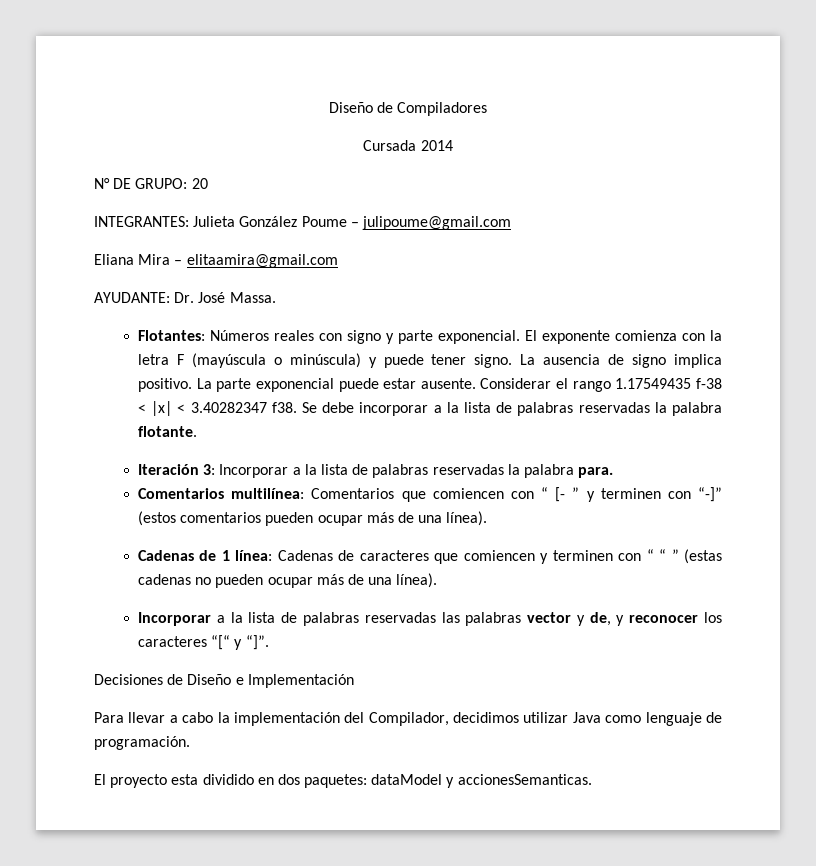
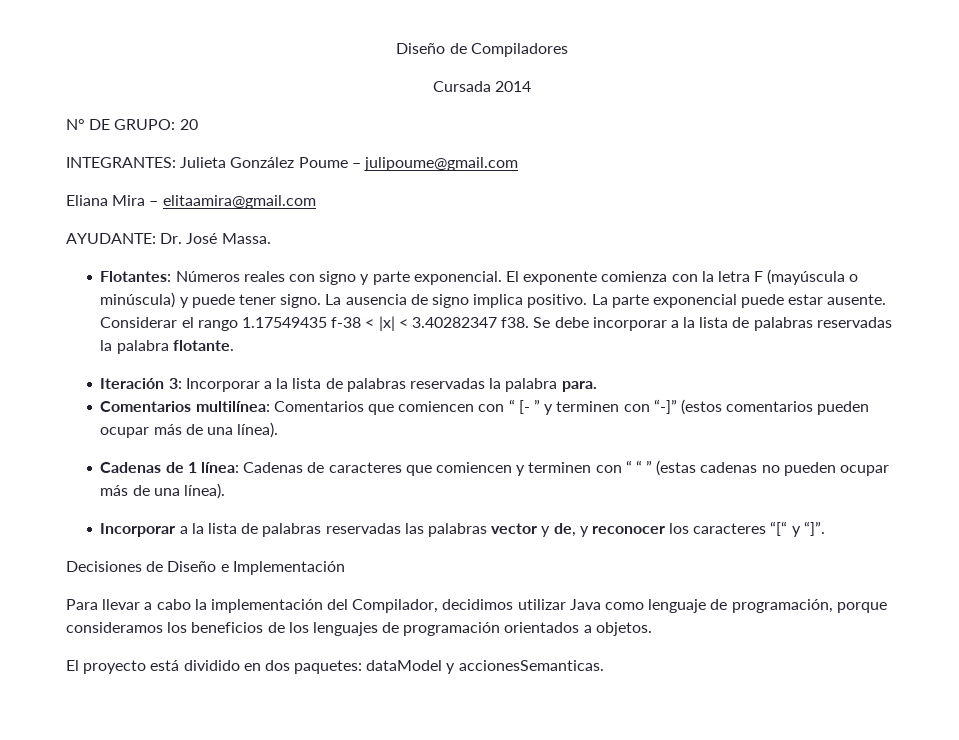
[94,736,190,750] programación. -> [731,599,887,613] [66,622,652,636] programación, porque consideramos los beneficios de los lenguajes de programación orientados a objetos.
[171,774,199,785] esta -> [150,660,180,671] está

